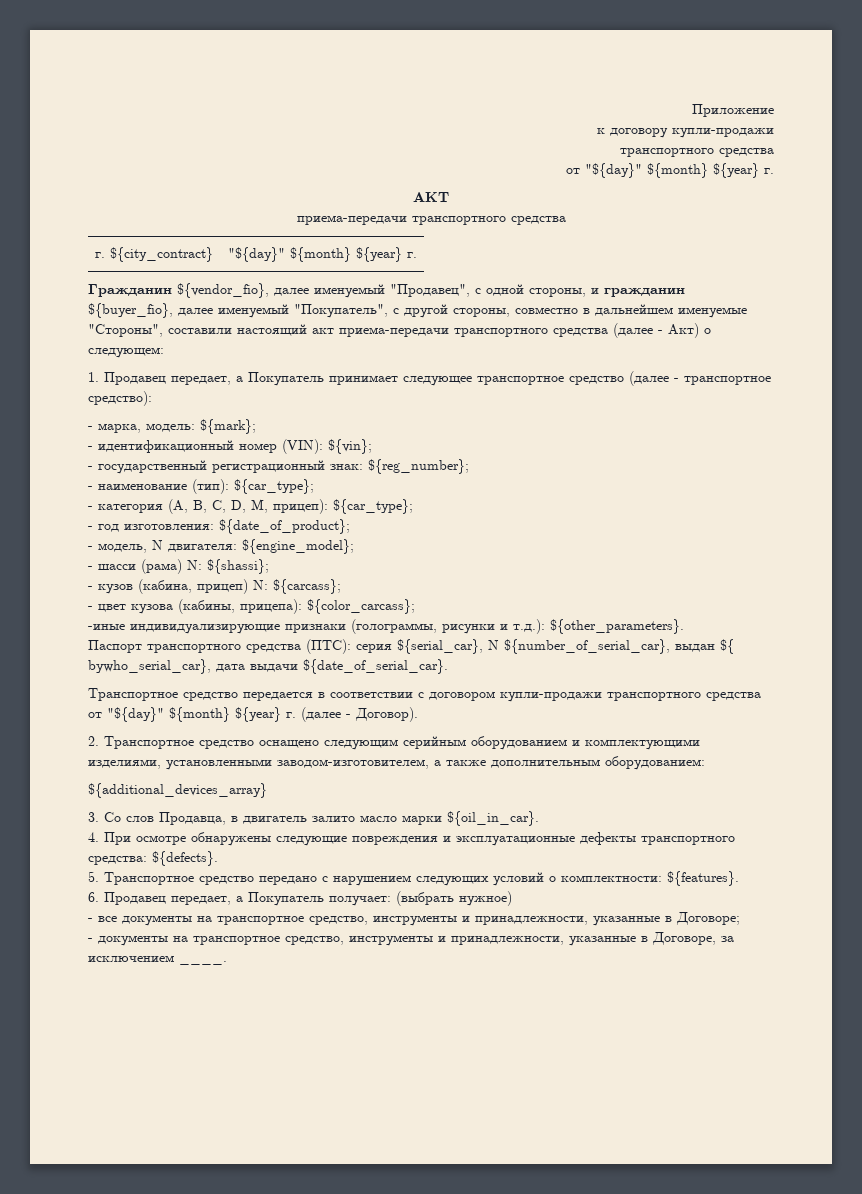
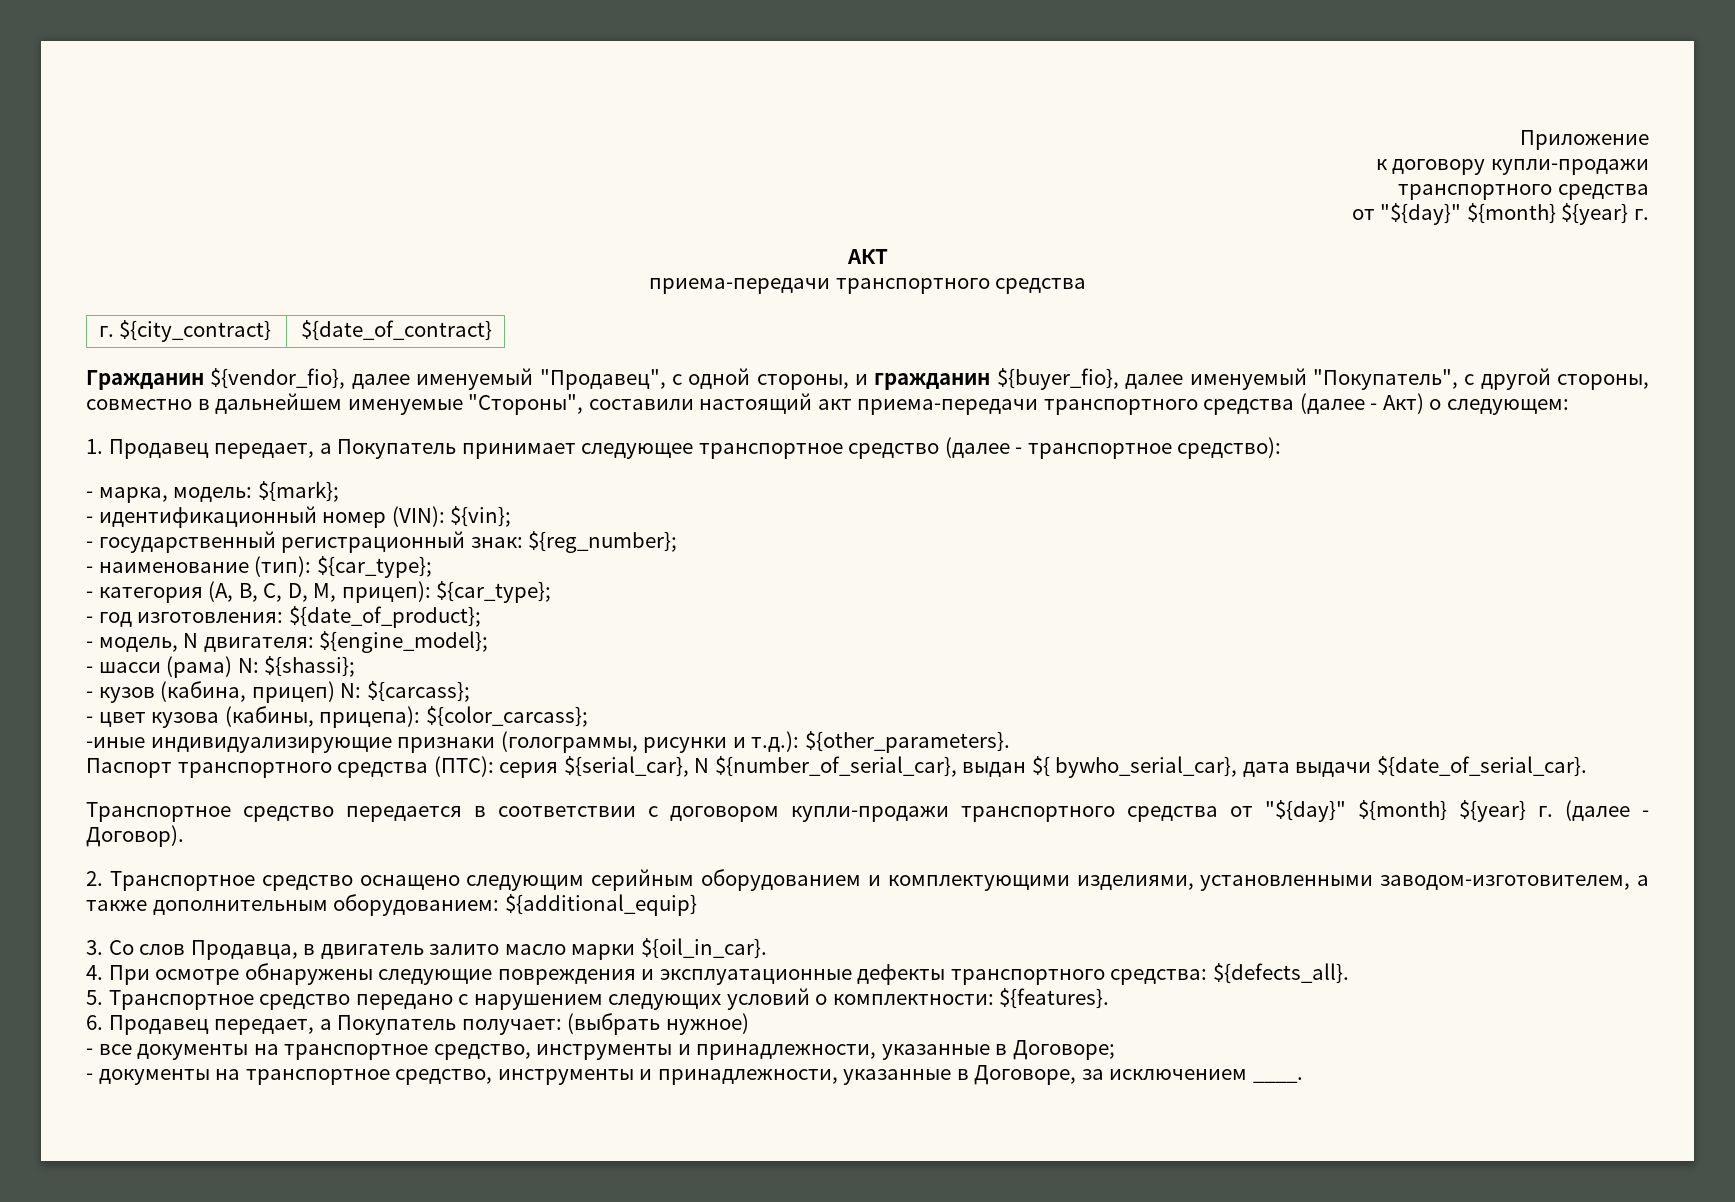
[228,247,418,262] "${day}" ${month} ${year} г. -> [301,320,493,341] ${date_of_contract}
[88,783,267,798] // ${additional_devices_array} -> [504,894,697,916] ${additional_equip}
[152,851,218,866] ${defects}. -> [1212,963,1349,984] ${defects_all}.

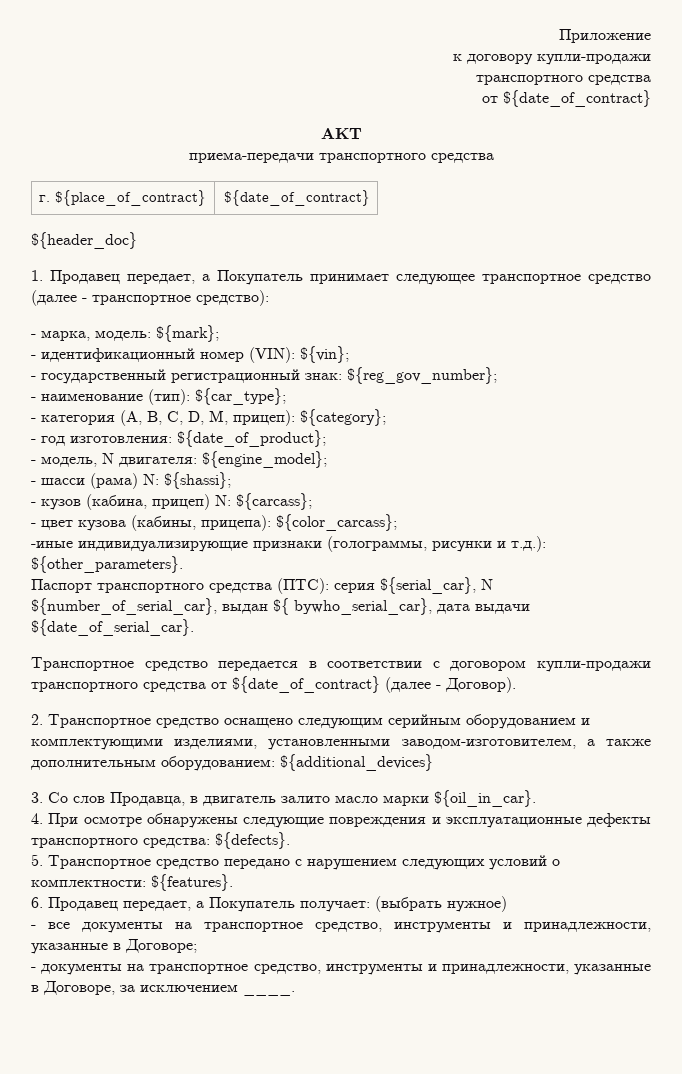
[1380,203,1650,225] "${day}" ${month} ${year} г. -> [503,90,651,107] ${date_of_contract}
[119,320,272,342] [301,320,493,341] [86,368,1649,390] [86,393,1570,415] ${city_contract} | ${date_of_contract} // Гражданин ${vendor_fio}, далее именуемый "Продавец", с одной стороны, и гражданин ${buyer_fio}, далее именуемый "Покупатель", с другой стороны, совместно в дальнейшем именуемые "Стороны", составили настоящий акт приема-передачи транспортного средства (далее - Акт) о следующем: -> [54,190,206,206] [224,190,371,206] [31,232,137,249] ${place_of_contract} | ${date_of_contract} // ${header_doc}
[528,531,678,553] ${reg_number}; -> [347,367,497,384] ${reg_gov_number};
[436,581,552,603] ${car_type}; -> [300,409,386,426] ${category};
[1265,800,1553,822] "${day}" ${month} ${year} г. -> [232,676,380,693] ${date_of_contract}
[504,894,697,916] ${additional_equip} -> [280,754,433,771] ${additional_devices}
[1212,963,1349,984] ${defects_all}. -> [215,832,290,849] ${defects}.

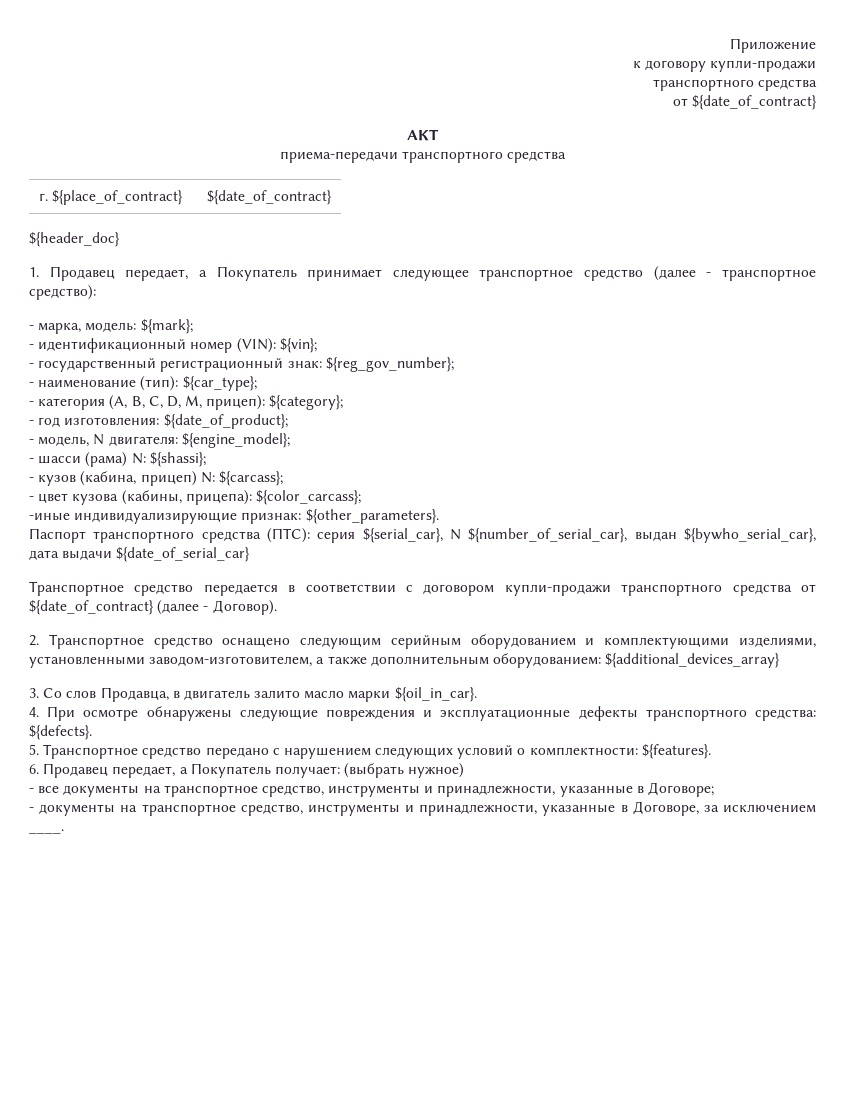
[253,536,546,552] признаки (голограммы, рисунки и т.д.): -> [241,512,302,524] признак:
[273,598,432,615] ${ bywho_serial_car}, -> [684,528,816,543] ${bywho_serial_car},
[31,619,194,636] ${date_of_serial_car}. -> [116,547,251,562] ${date_of_serial_car}
[280,754,433,771] ${additional_devices} -> [605,653,781,668] ${additional_devices_array}

